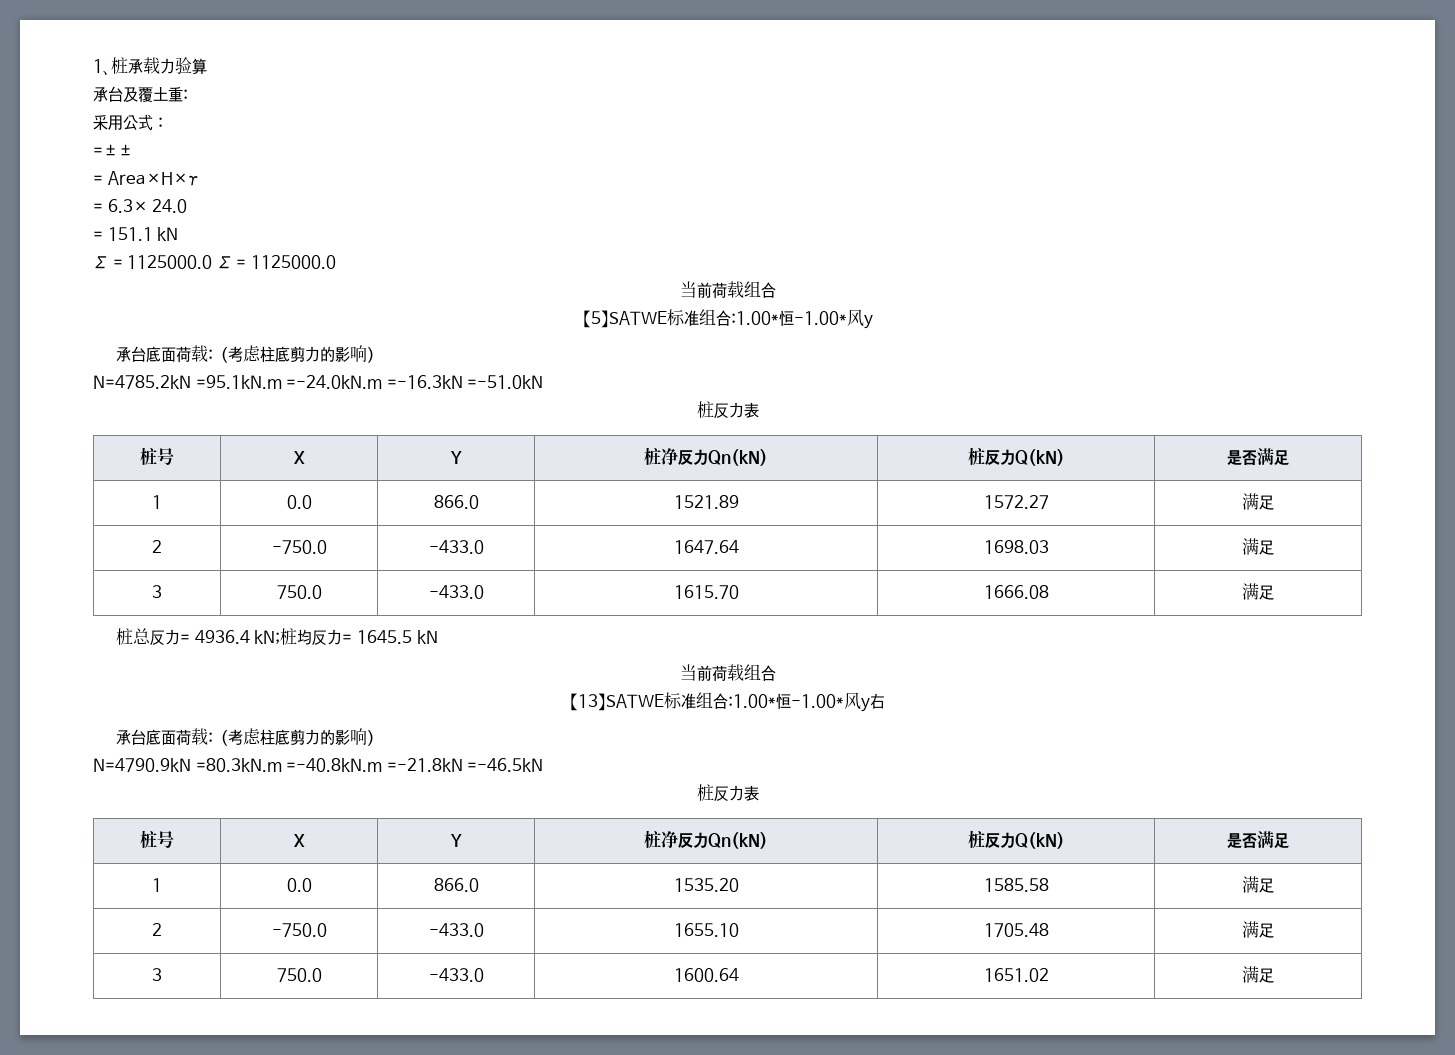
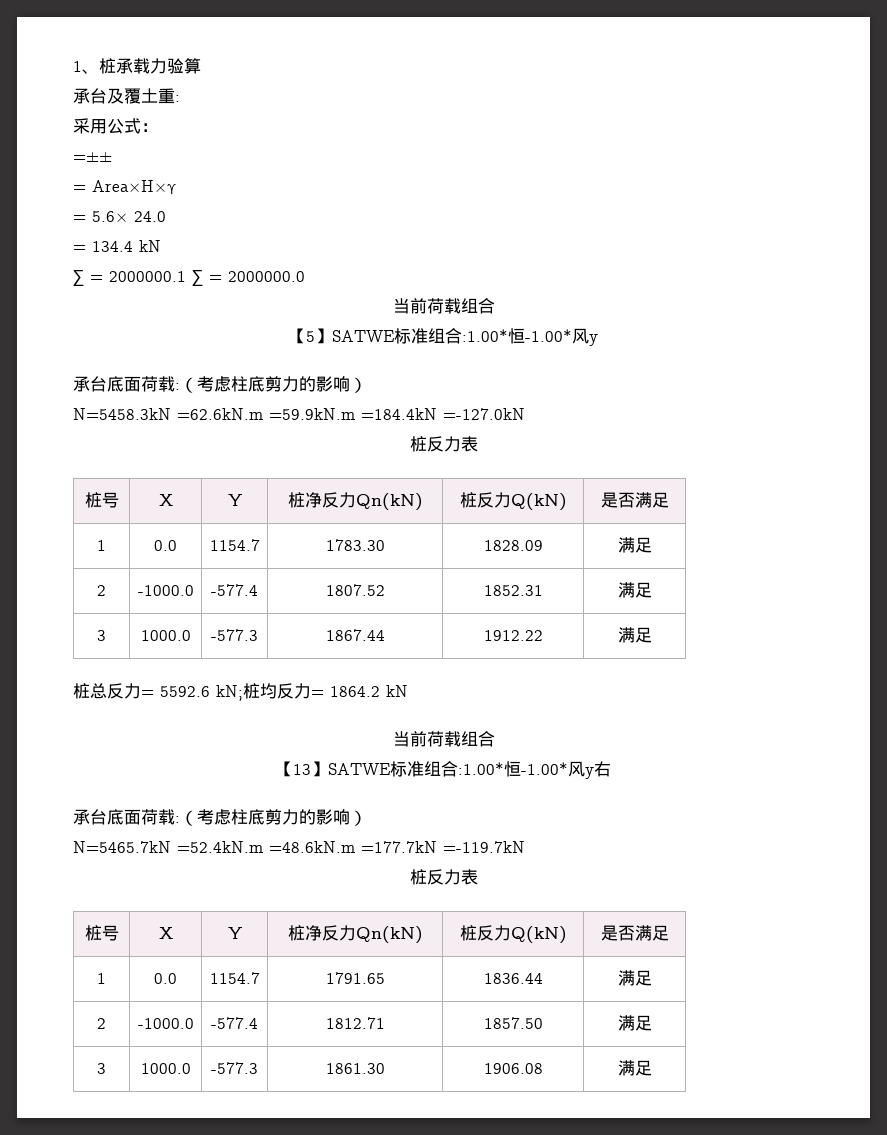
[107,199,148,213] 6.3× -> [92,211,128,222] 5.6×
[107,227,153,241] 151.1 -> [92,241,133,252] 134.4
[127,255,336,269] 1125000.0 ∑ = 1125000.0 -> [109,270,305,286] 2000000.1 ∑ = 2000000.0
[93,375,544,389] N=4785.2kN =95.1kN.m =-24.0kN.m =-16.3kN =-51.0kN -> [73,408,525,420] N=5458.3kN =62.6kN.m =59.9kN.m =184.4kN =-127.0kN
[433,495,479,509] [673,495,739,509] [983,495,1049,509] [1242,493,1274,510] [152,540,162,553] [271,540,327,554] [428,540,484,554] [673,540,739,554] [983,540,1049,554] [1242,538,1274,555] [152,585,162,598] [276,585,322,599] [428,585,484,599] [673,585,739,599] [983,585,1049,599] 866.0 | 1521.89 | 1572.27 | 满足 // 2 | -750.0 | -433.0 | 1647.64 | 1698.03 | 满足 // 3 | 750.0 | -433.0 | 1615.70 | 1666.08 -> [209,539,260,551] [325,539,385,551] [483,540,543,551] [617,537,652,553] [97,585,106,596] [137,585,194,596] [211,584,258,596] [325,584,385,596] [483,585,543,596] [617,582,652,598] [97,630,106,641] [140,630,191,641] [211,629,258,641] [325,629,385,641] [483,630,543,641] 1154.7 | 1783.30 | 1828.09 | 满足 // 2 | -1000.0 | -577.4 | 1807.52 | 1852.31 | 满足 // 3 | 1000.0 | -577.3 | 1867.44 | 1912.22
[194,630,250,644] 4936.4 -> [160,686,210,697] 5592.6
[356,630,412,644] 1645.5 -> [330,686,380,697] 1864.2
[93,758,544,772] N=4790.9kN =80.3kN.m =-40.8kN.m =-21.8kN =-46.5kN -> [73,841,525,853] N=5465.7kN =52.4kN.m =48.6kN.m =177.7kN =-119.7kN
[433,878,479,892] [673,878,739,892] [983,878,1049,892] [1242,876,1274,893] [152,923,162,936] [271,923,327,937] [428,923,484,937] [673,923,739,937] [983,923,1049,937] [1242,921,1274,938] [152,968,162,981] [276,968,322,982] [428,968,484,982] [673,968,739,982] [983,968,1049,982] 866.0 | 1535.20 | 1585.58 | 满足 // 2 | -750.0 | -433.0 | 1655.10 | 1705.48 | 满足 // 3 | 750.0 | -433.0 | 1600.64 | 1651.02 -> [209,972,260,984] [325,972,385,984] [483,973,543,984] [617,970,652,986] [97,1018,106,1029] [137,1018,194,1029] [211,1017,258,1029] [325,1017,385,1029] [483,1017,543,1029] [617,1015,652,1031] [97,1063,106,1074] [140,1063,191,1074] [211,1062,258,1074] [325,1063,385,1074] [483,1063,543,1074] 1154.7 | 1791.65 | 1836.44 | 满足 // 2 | -1000.0 | -577.4 | 1812.71 | 1857.50 | 满足 // 3 | 1000.0 | -577.3 | 1861.30 | 1906.08

